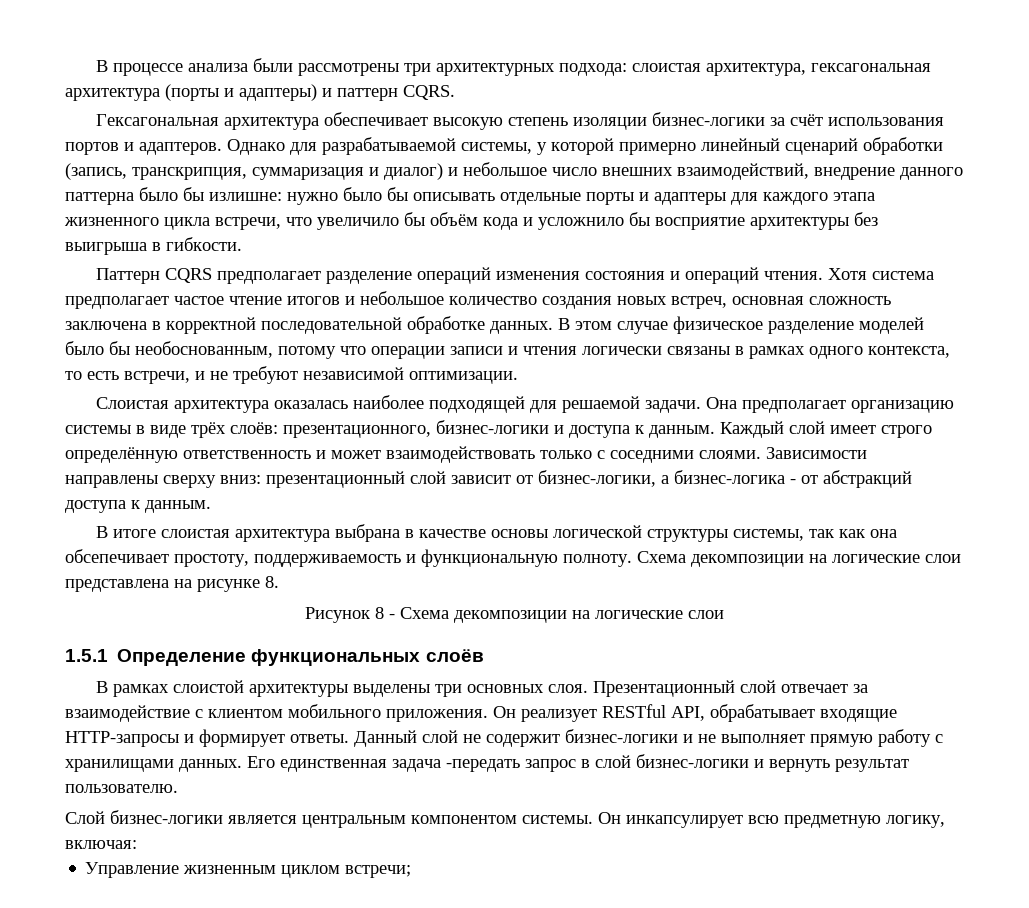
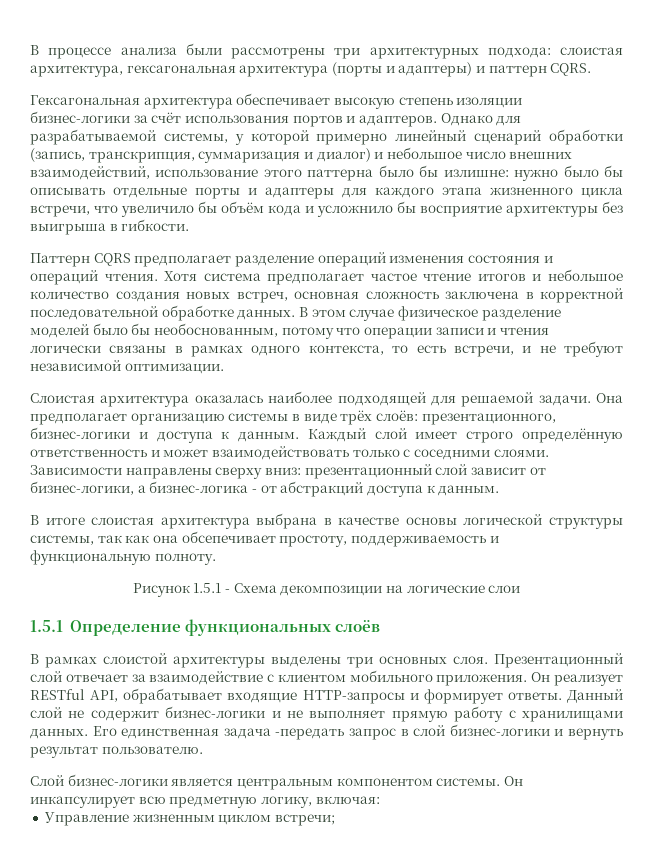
[814,167,963,180] внедрение данного -> [155,169,302,177] использование этого
[637,551,961,567] [65,576,279,592] Схема декомпозиции на логические слои представлена на рисунке 8. -> (216, 559) none
[375,607,384,619] 8 -> [193,583,222,593] 1.5.1

